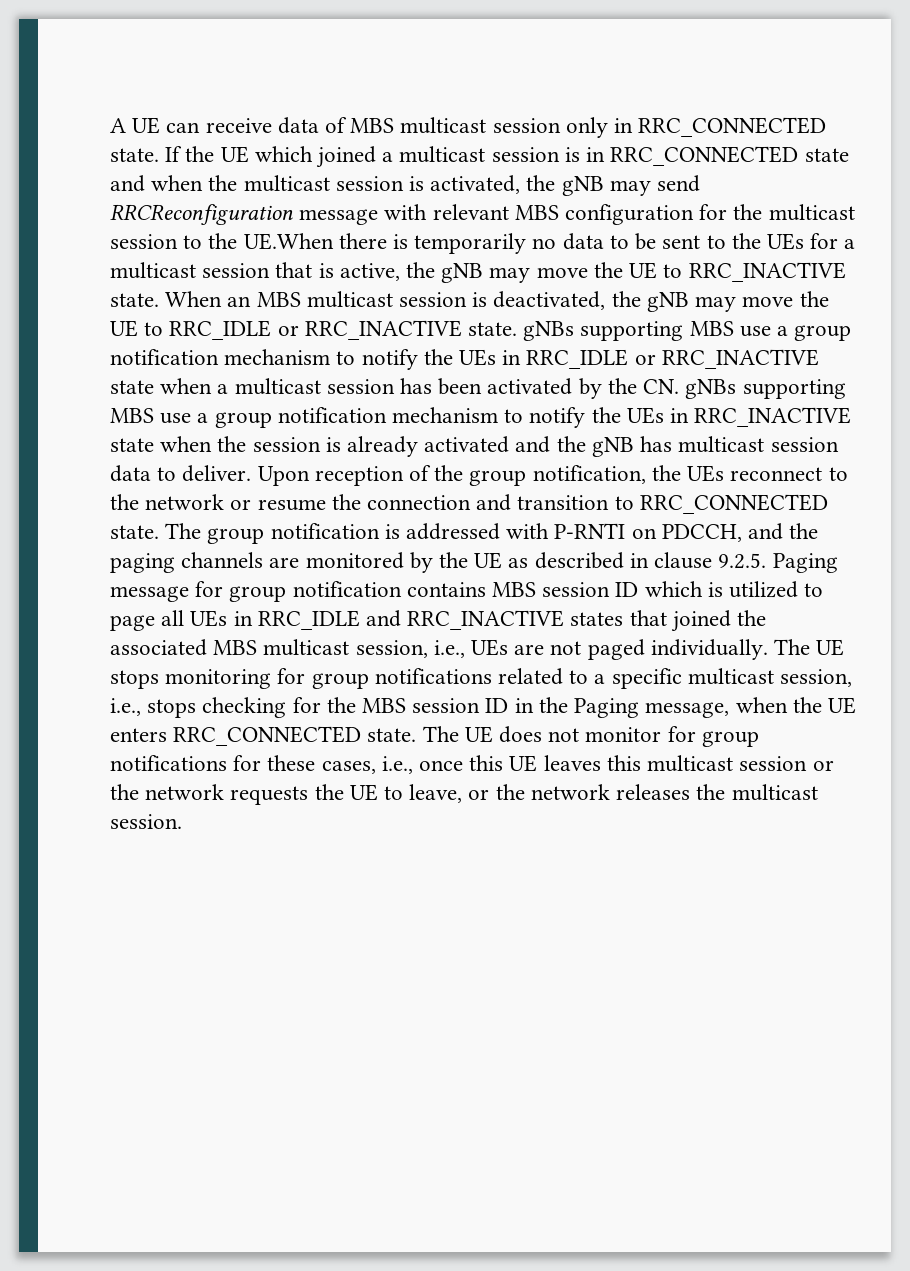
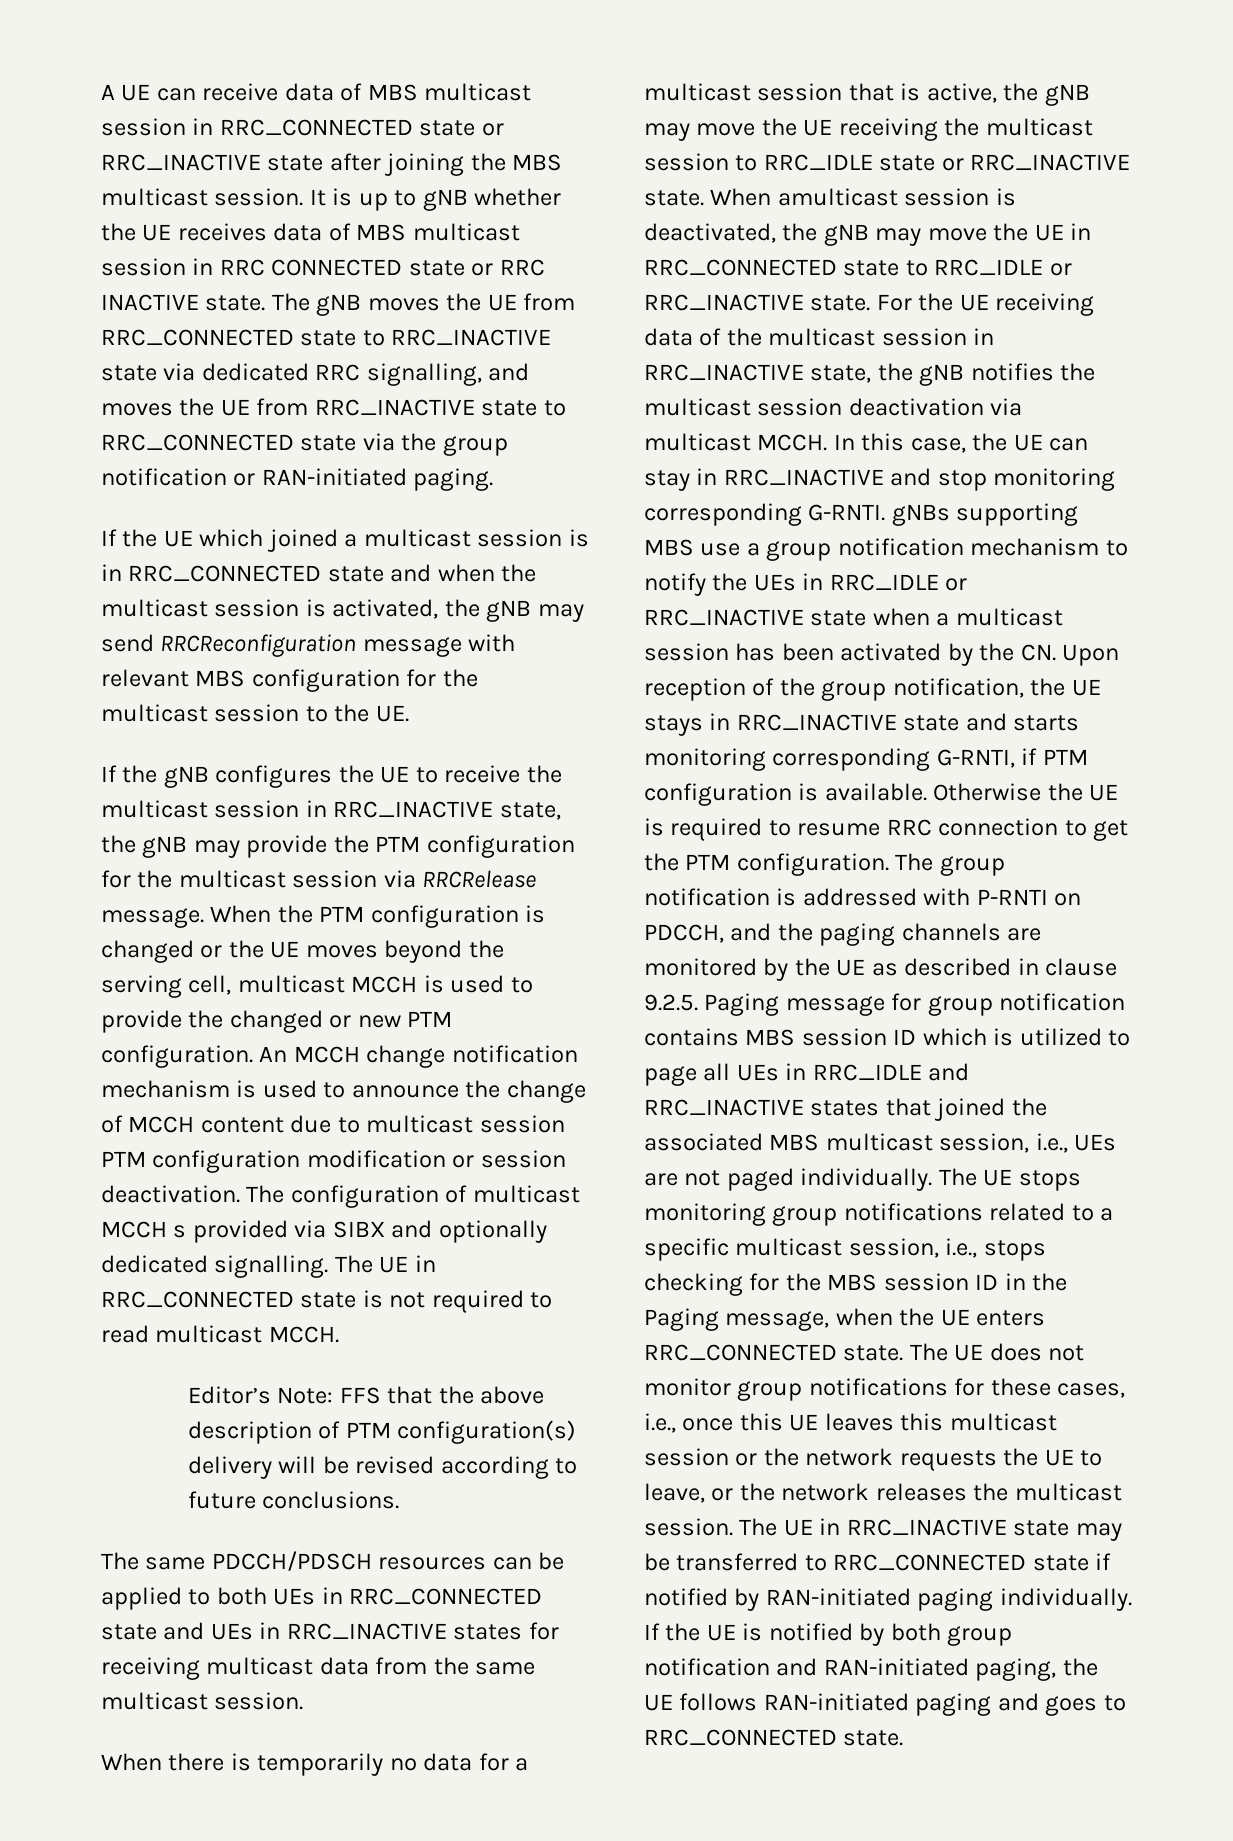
[565,117,827,138] [110,148,159,162] only in RRC_CONNECTED state. -> [192,118,504,136] [101,153,563,176] [101,188,562,211] [101,223,520,241] [101,258,545,276] [101,293,576,316] [101,329,552,346] [101,363,530,386] [101,398,566,416] [101,433,508,456] [101,468,494,491] in RRC_CONNECTED state or RRC_INACTIVE state after joining the MBS multicast session. It is up to gNB whether the UE receives data of MBS multicast session in RRC CONNECTED state or RRC INACTIVE state. The gNB moves the UE from RRC_CONNECTED state to RRC_INACTIVE state via dedicated RRC signalling, and moves the UE from RRC_INACTIVE state to RRC_CONNECTED state via the group notification or RAN-initiated paging. //
[243,233,334,250] UE.When -> [375,705,409,722] [101,765,562,788] [101,800,561,820] [101,835,575,858] [101,870,537,888] [101,905,546,928] [101,940,504,963] [101,975,533,998] [101,1010,453,1033] [101,1045,578,1068] [101,1080,586,1103] [101,1115,565,1133] [101,1150,566,1173] [101,1185,580,1208] [101,1220,547,1243] [101,1255,436,1278] [101,1290,553,1313] [101,1325,339,1343] [188,1386,545,1404] [188,1420,577,1444] [188,1456,578,1479] [188,1491,400,1509] [101,1551,565,1571] [101,1587,543,1610] [101,1622,559,1640] [101,1657,536,1680] [101,1692,304,1710] [101,1753,162,1771] UE. // If the gNB configures the UE to receive the multicast session in RRC_INACTIVE state, the gNB may provide the PTM configuration for the multicast session via RRCRelease message. When the PTM configuration is changed or the UE moves beyond the serving cell, multicast MCCH is used to provide the changed or new PTM configuration. An MCCH change notification mechanism is used to announce the change of MCCH content due to multicast session PTM configuration modification or session deactivation. The configuration of multicast MCCH s provided via SIBX and optionally dedicated signalling. The UE in RRC_CONNECTED state is not required to read multicast MCCH. // Editor’s Note: FFS that the above description of PTM configuration(s) delivery will be revised according to future conclusions. // The same PDCCH/PDSCH resources can be applied to both UEs in RRC_CONNECTED state and UEs in RRC_INACTIVE states for receiving multicast data from the same multicast session. // When
[609,233,804,250] to be sent to the UEs -> (473, 1762) none
[663,262,846,282] [110,291,393,308] to RRC_INACTIVE state. When an MBS multicast -> [838,118,1093,141] [644,153,1131,171] [644,188,898,206] receiving the multicast session to RRC_IDLE state or RRC_INACTIVE state. When amulticast
(138, 328) none -> [1070,223,1092,240] [644,259,900,276] in RRC_CONNECTED state
(518, 329) none -> [876,293,1095,316] [644,328,995,346] [644,363,1096,386] [644,398,1023,416] [644,433,1089,453] [644,468,1116,491] [644,503,886,526] For the UE receiving data of the multicast session in RRC_INACTIVE state, the gNB notifies the multicast session deactivation via multicast MCCH. In this case, the UE can stay in RRC_INACTIVE and stop monitoring corresponding G-RNTI.
[685,379,846,399] [110,407,852,428] [110,436,839,457] [110,465,252,482] gNBs supporting MBS use a group notification mechanism to notify the UEs in RRC_INACTIVE state when the session is already activated and the gNB has multicast session data to deliver. -> (1056, 652) none
[687,465,848,482] [110,494,828,514] [110,525,159,539] UEs reconnect to the network or resume the connection and transition to RRC_CONNECTED state. -> [1071,679,1101,696] [644,713,1080,736] [644,748,1088,771] [644,783,1119,806] [644,818,1129,841] [644,853,889,876] UE stays in RRC_INACTIVE state and starts monitoring corresponding G-RNTI, if PTM configuration is available. Otherwise the UE is required to resume RRC connection to get the PTM configuration.
[277,668,306,684] for -> (766, 1214) none
[667,726,696,742] for -> (731, 1387) none
(182, 821) none -> [739,1518,1122,1541] [644,1553,1112,1571] [644,1588,1132,1611] [644,1623,1013,1646] [644,1658,1098,1681] [644,1693,1126,1716] [644,1729,904,1746] The UE in RRC_INACTIVE state may be transferred to RRC_CONNECTED state if notified by RAN-initiated paging individually. If the UE is notified by both group notification and RAN-initiated paging, the UE follows RAN-initiated paging and goes to RRC_CONNECTED state.

